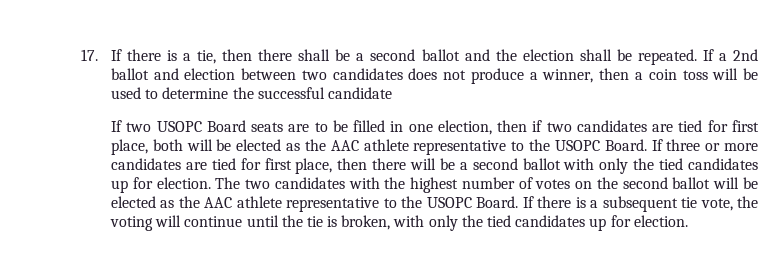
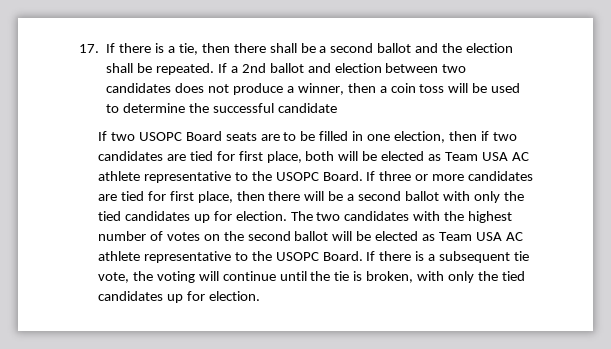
[304,139,359,151] the AAC -> [445,152,529,161] Team USA AC
[178,196,233,208] the AAC -> [439,232,523,241] Team USA AC

